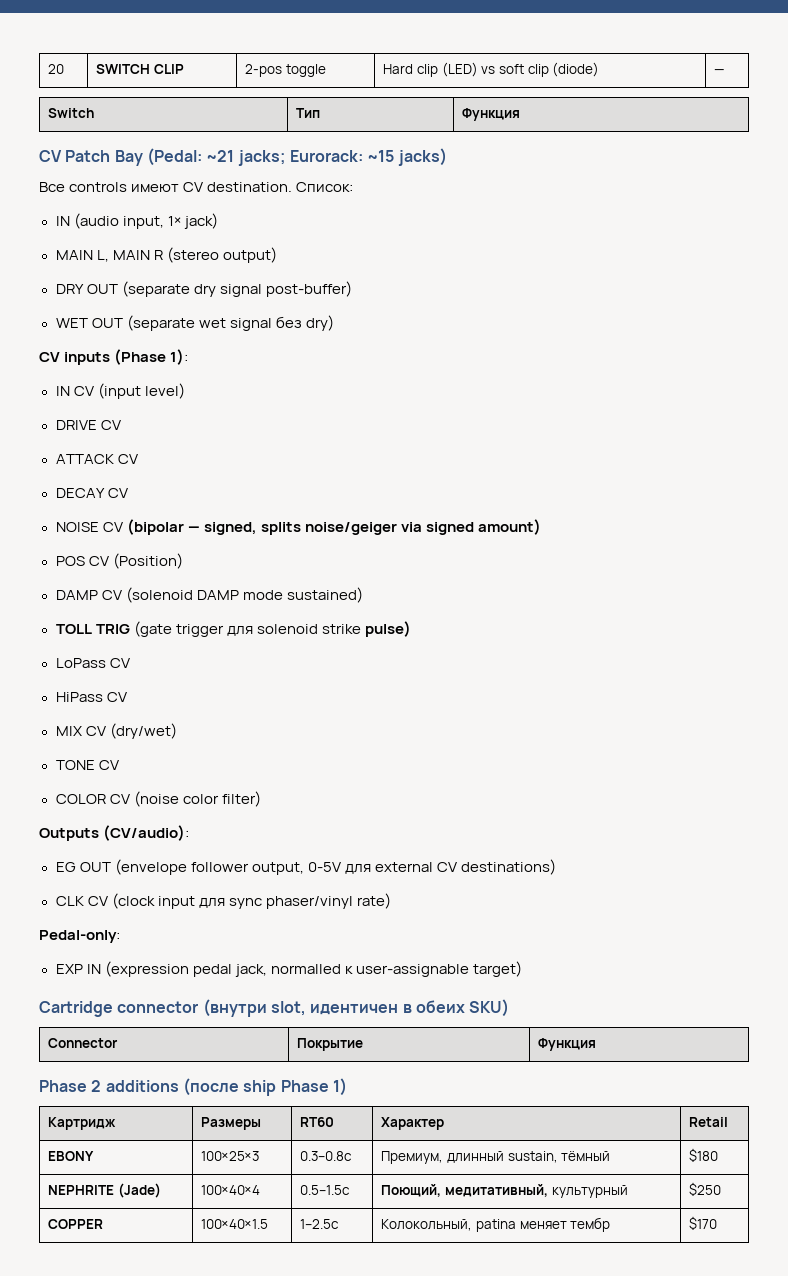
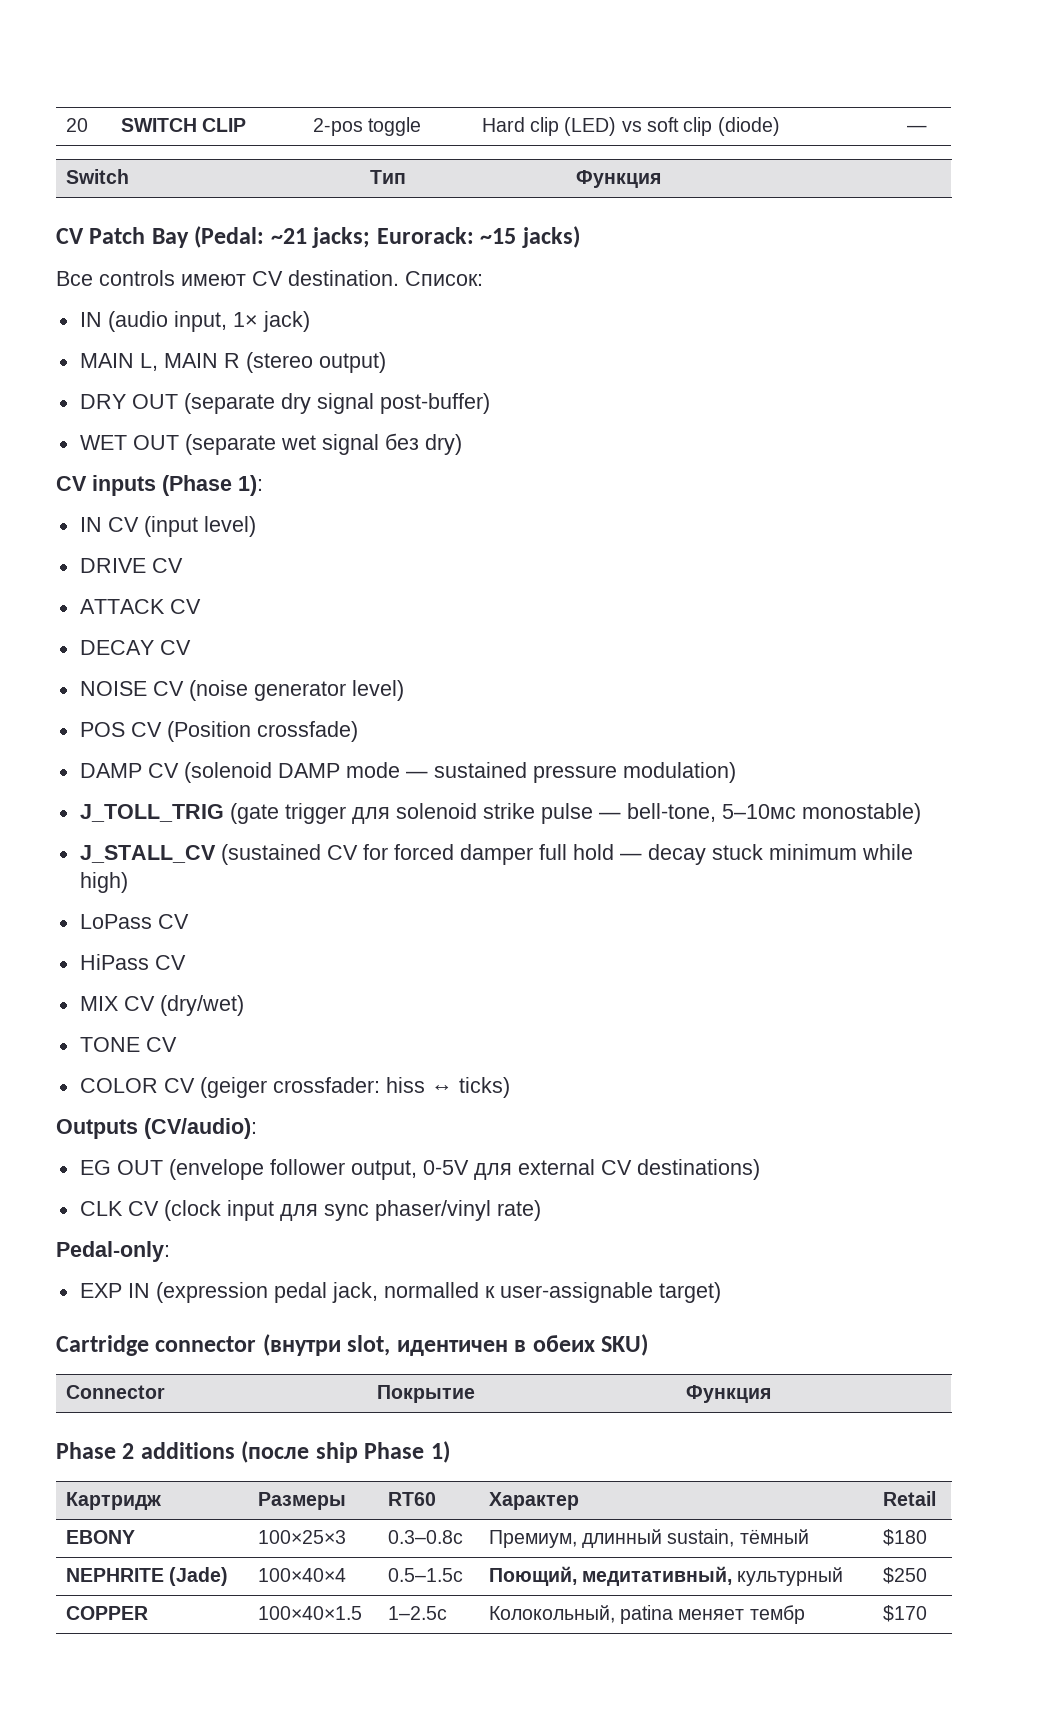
[126,519,541,535] (bipolar — signed, splits noise/geiger via signed amount) -> [188,680,404,701] (noise generator level)
[112,553,183,569] (Position) -> [166,721,358,742] (Position crossfade)
[286,587,363,603] [55,624,130,634] sustained) // TOLL TRIG -> [405,762,736,783] [79,804,224,822] — sustained pressure modulation) // J_TOLL_TRIG
[364,621,411,637] pulse) -> [540,803,921,824] [79,844,913,865] [79,872,128,893] pulse — bell-tone, 5–10мс monostable) // J_STALL_CV (sustained CV for forced damper full hold — decay stuck minimum while high)
[133,791,261,807] (noise color filter) -> [199,1077,510,1098] (geiger crossfader: hiss ↔ ticks)

